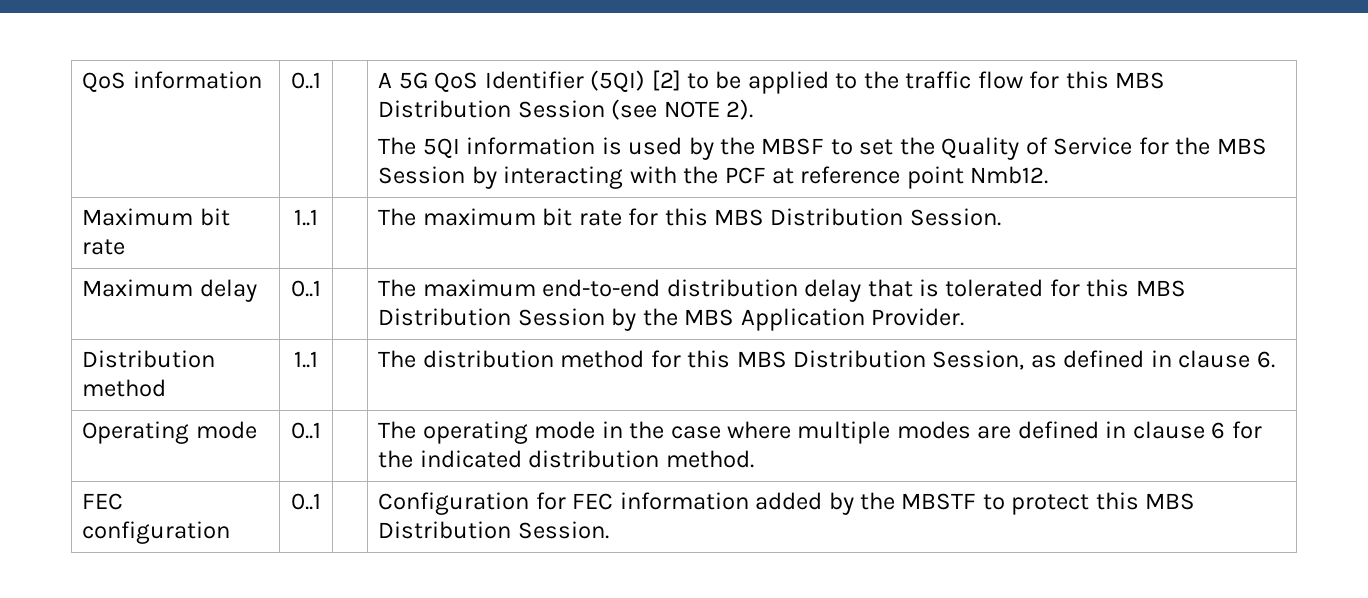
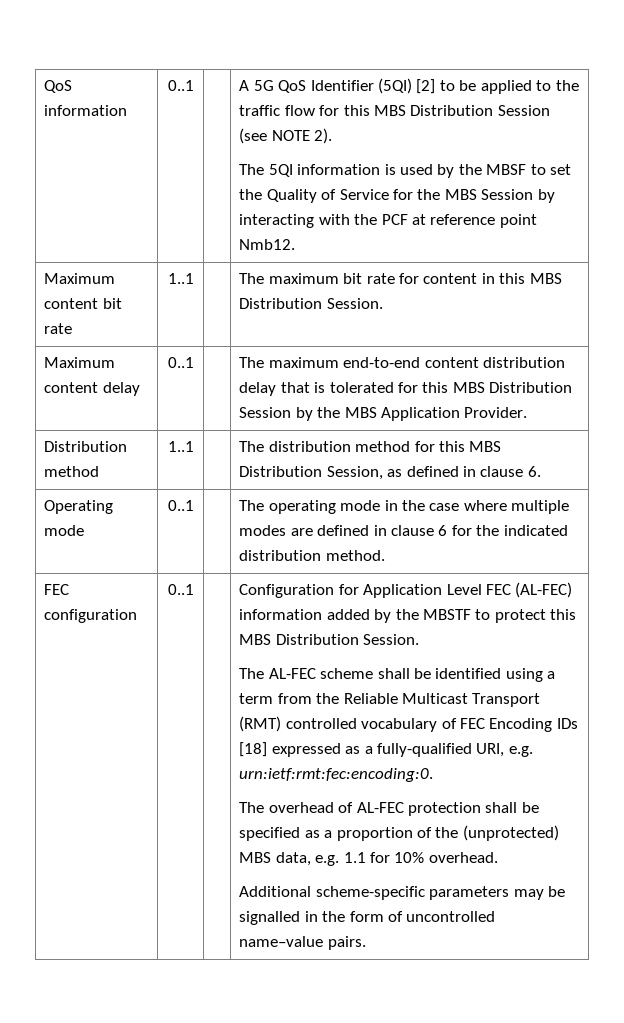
(194, 217) none -> [44,298,99,309] content
(659, 217) none -> [423,273,495,284] content in
(194, 288) none -> [44,382,99,393] content
(661, 288) none -> [424,357,479,368] content
[572,493,614,510] FEC -> [363,582,573,598] Application Level FEC (AL-FEC)
(609, 530) none -> [239,668,556,682] [239,693,541,707] [239,716,578,732] [239,742,533,757] [239,768,434,782] [239,802,539,816] [239,825,559,841] [239,852,498,866] [239,886,565,900] [239,911,496,925] [239,936,366,950] // The AL-FEC scheme shall be identified using a term from the Reliable Multicast Transport (RMT) controlled vocabulary of FEC Encoding IDs [18] expressed as a fully-qualified URI, e.g. urn:ietf:rmt:fec:encoding:0. // The overhead of AL-FEC protection shall be specified as a proportion of the (unprotected) MBS data, e.g. 1.1 for 10% overhead. // Additional scheme-specific parameters may be signalled in the form of uncontrolled name–value pairs.

